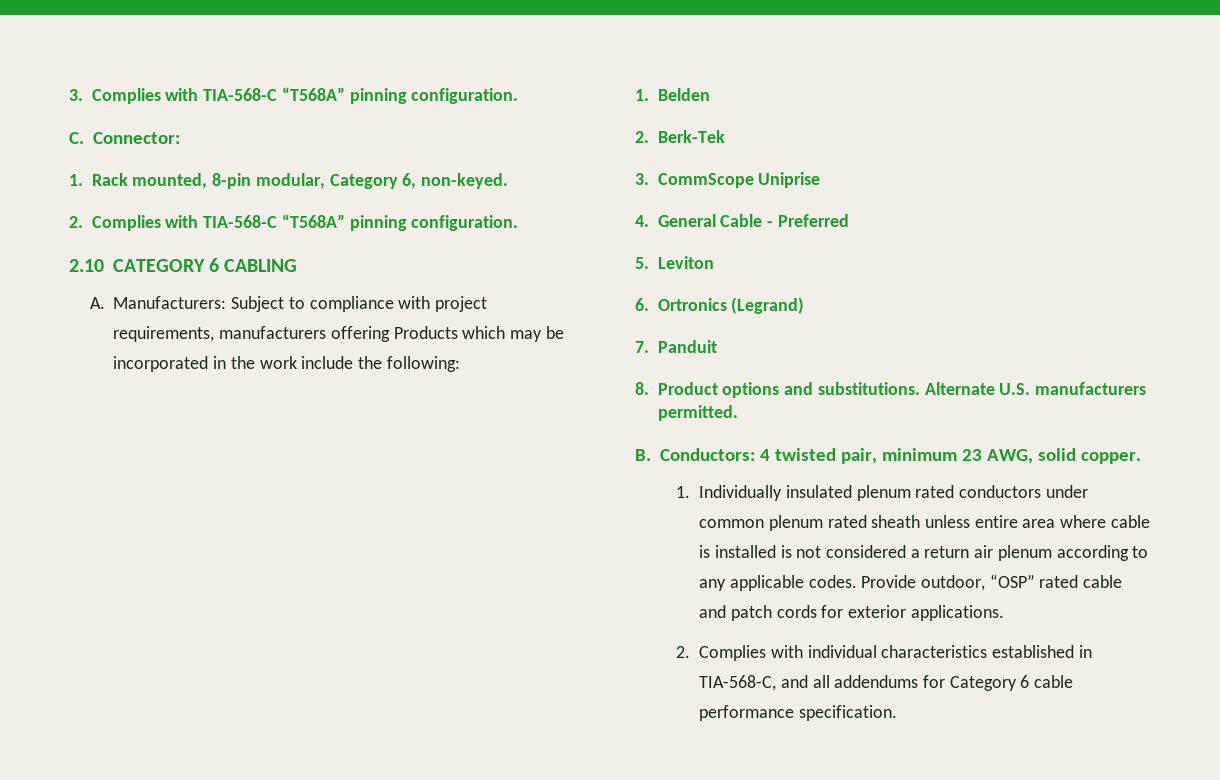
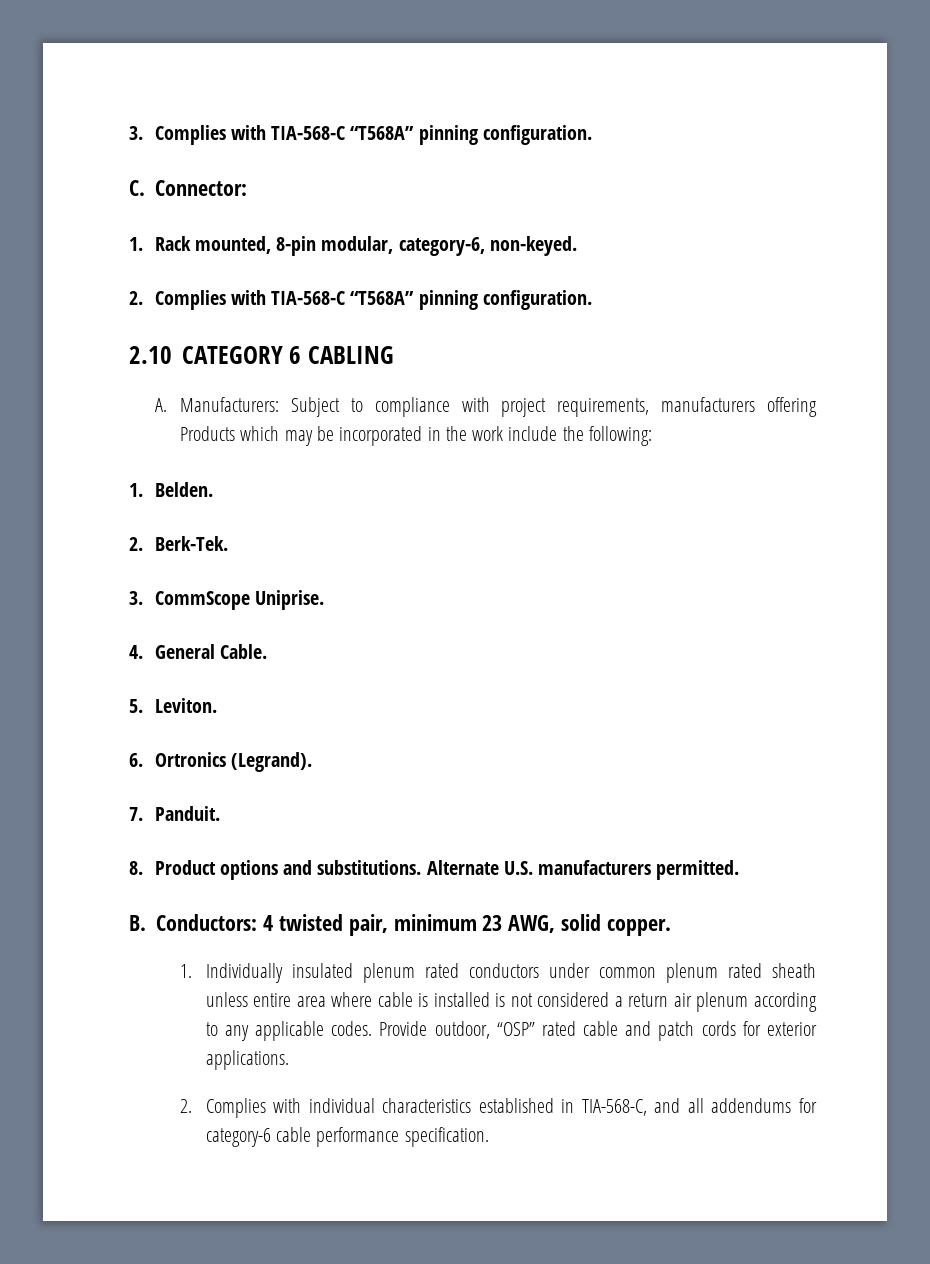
[329,173,417,189] Category 6, -> [398,237,485,256] category-6,
[657,88,710,101] [635,130,725,143] Belden // 2. Berk-Tek -> [154,482,213,497] [129,536,228,551] Belden. // 2. Berk-Tek.
[758,172,821,188] Uniprise -> [254,590,324,610] Uniprise.
[720,214,849,227] Cable - Preferred -> [219,644,267,659] Cable.
[657,256,714,269] Leviton -> [154,698,217,713] Leviton.
[731,297,805,314] (Legrand) -> [230,752,312,772] (Legrand).
[657,340,717,353] Panduit -> [154,806,220,821] Panduit.
[949,675,1030,691] Category 6 -> [205,1128,271,1147] category-6

